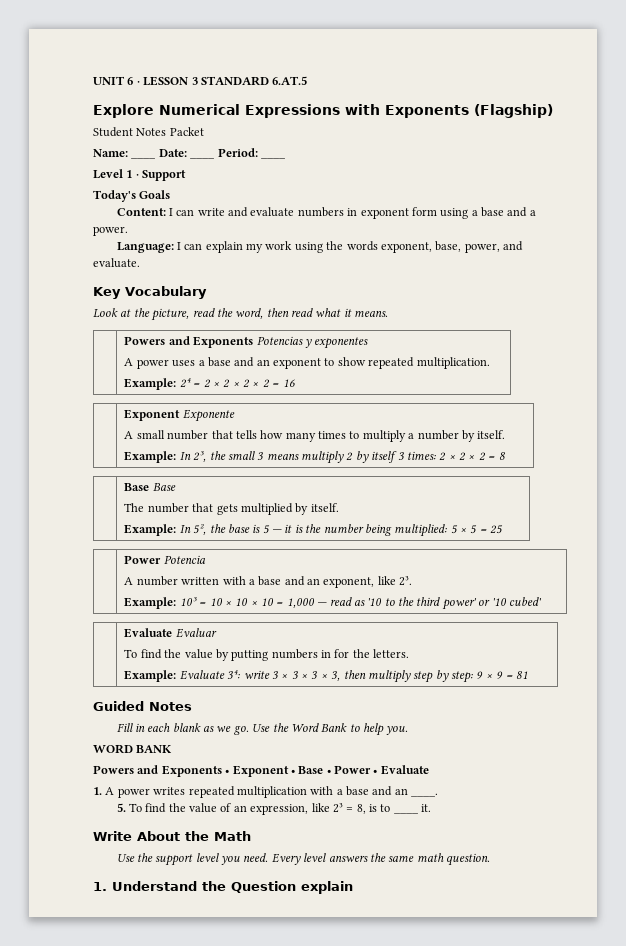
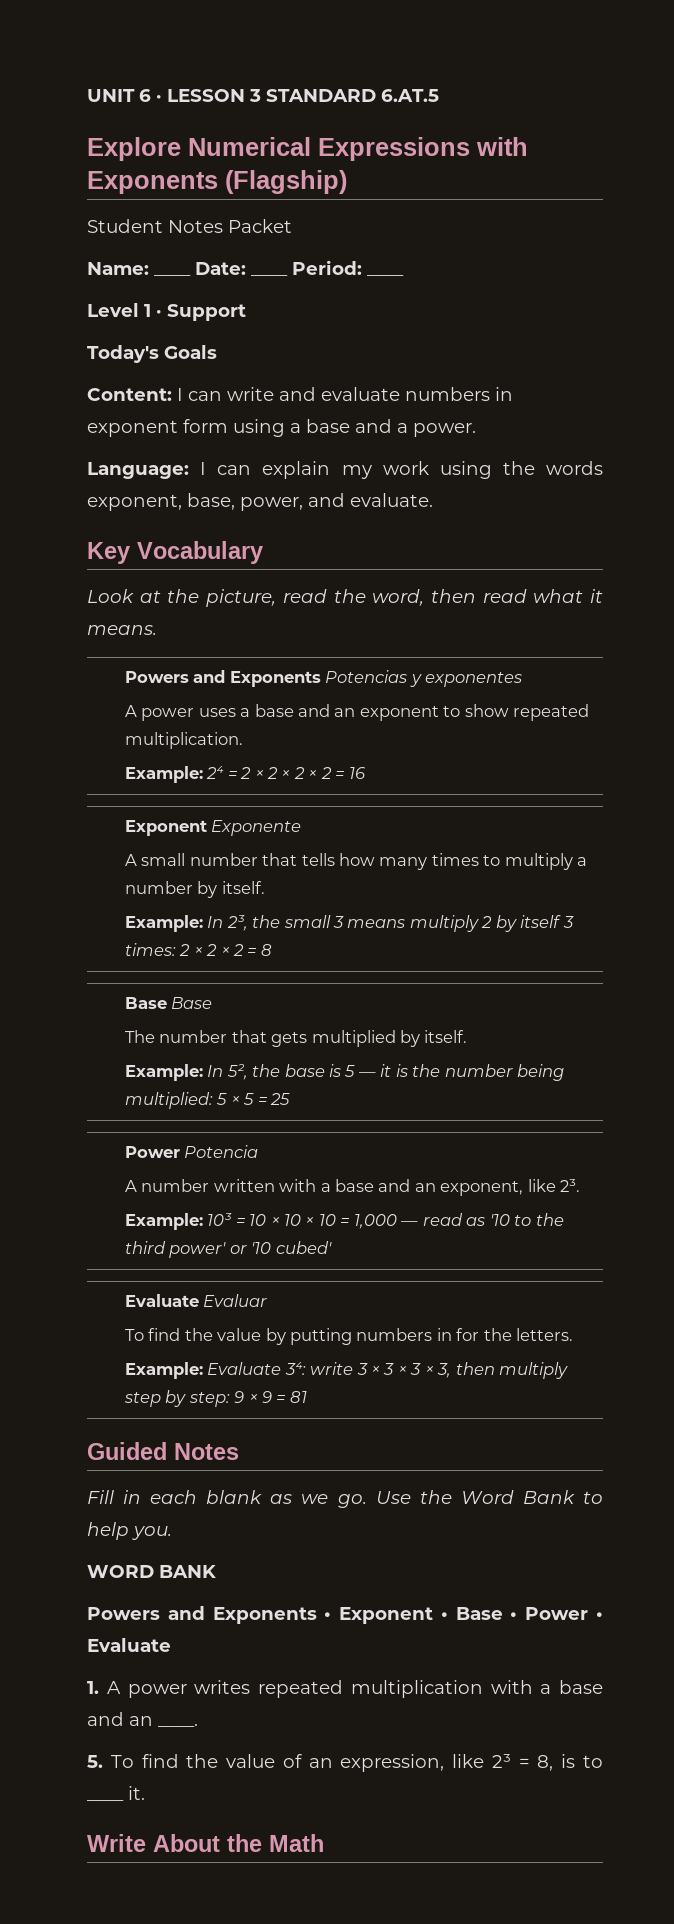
[116,853,491,866] [93,881,353,894] // Use the support level you need. Every level answers the same math question. // 1. Understand the Question explain -> (324, 1843) none

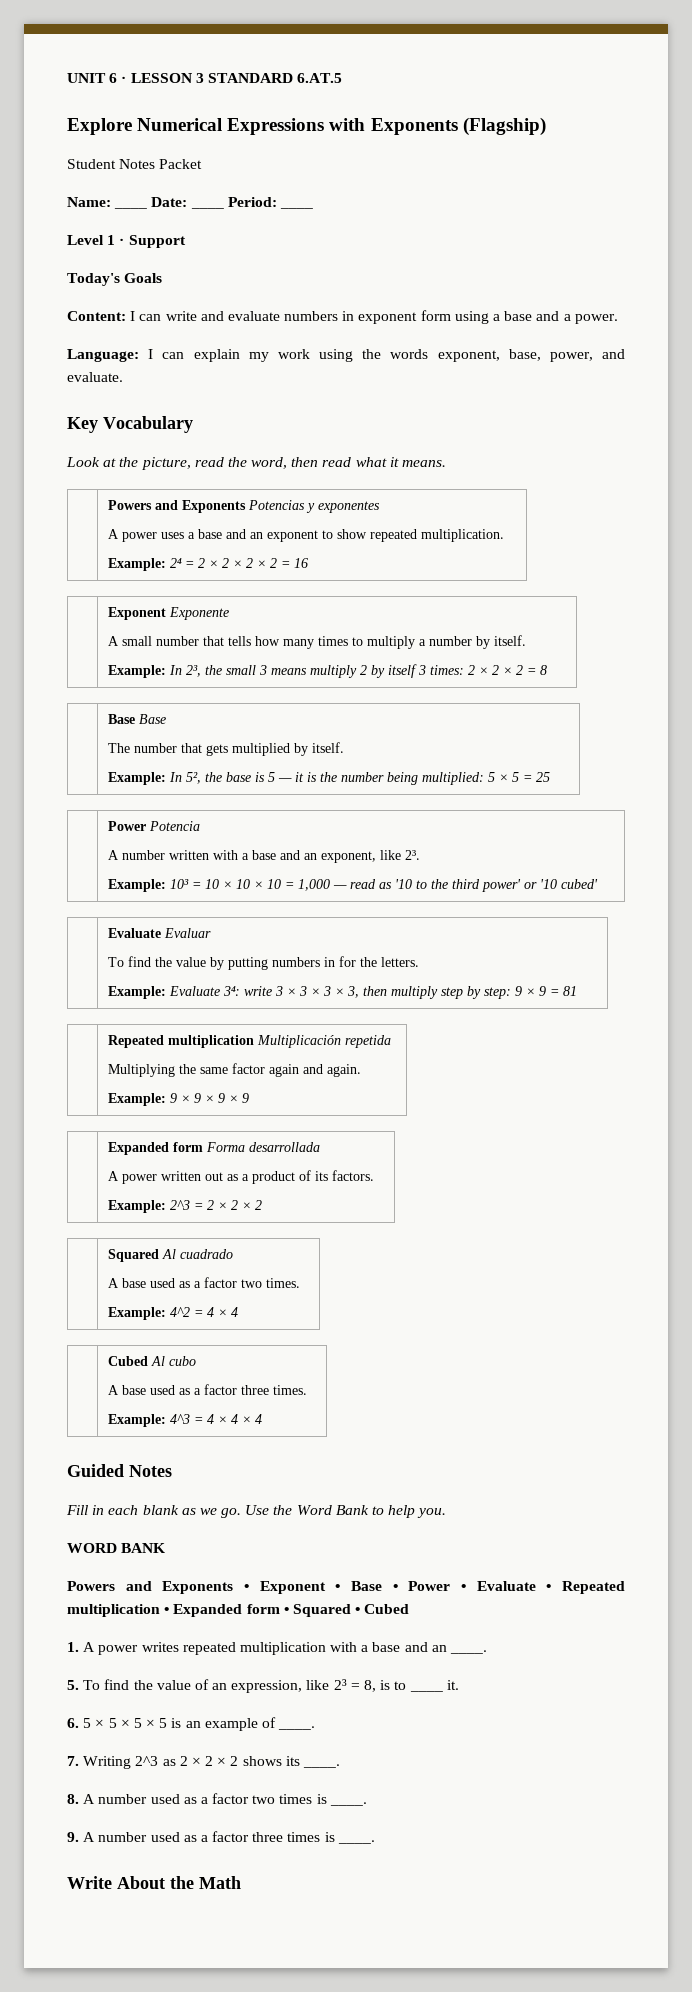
(307, 1397) none -> [108,1035,392,1048] [108,1063,362,1077] [108,1093,250,1106] [108,1142,321,1155] [108,1170,375,1184] [108,1200,263,1213] [108,1249,234,1262] [108,1277,301,1288] [108,1307,239,1320] [108,1356,197,1366] [108,1384,308,1395] [108,1414,263,1427] // | Repeated multiplication Multiplicación repetida // Multiplying the same factor again and again. // Example: 9 × 9 × 9 × 9 // | Expanded form Forma desarrollada // A power written out as a product of its factors. // Example: 2^3 = 2 × 2 × 2 // | Squared Al cuadrado // A base used as a factor two times. // Example: 4^2 = 4 × 4 // | Cubed Al cubo // A base used as a factor three times. // Example: 4^3 = 4 × 4 × 4
(171, 1645) none -> [546,1581,626,1594] [67,1604,410,1617] • Repeated multiplication • Expanded form • Squared • Cubed
(145, 1793) none -> [67,1717,316,1731] [67,1756,341,1769] [67,1793,367,1806] [67,1831,375,1844] // 6. 5 × 5 × 5 × 5 is an example of ____. // 7. Writing 2^3 as 2 × 2 × 2 shows its ____. // 8. A number used as a factor two times is ____. // 9. A number used as a factor three times is ____.

